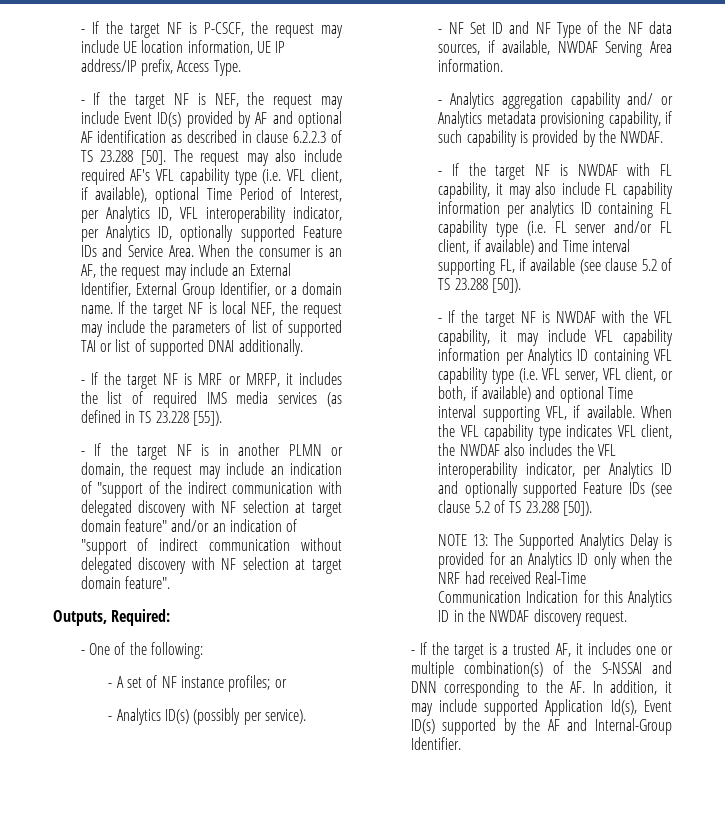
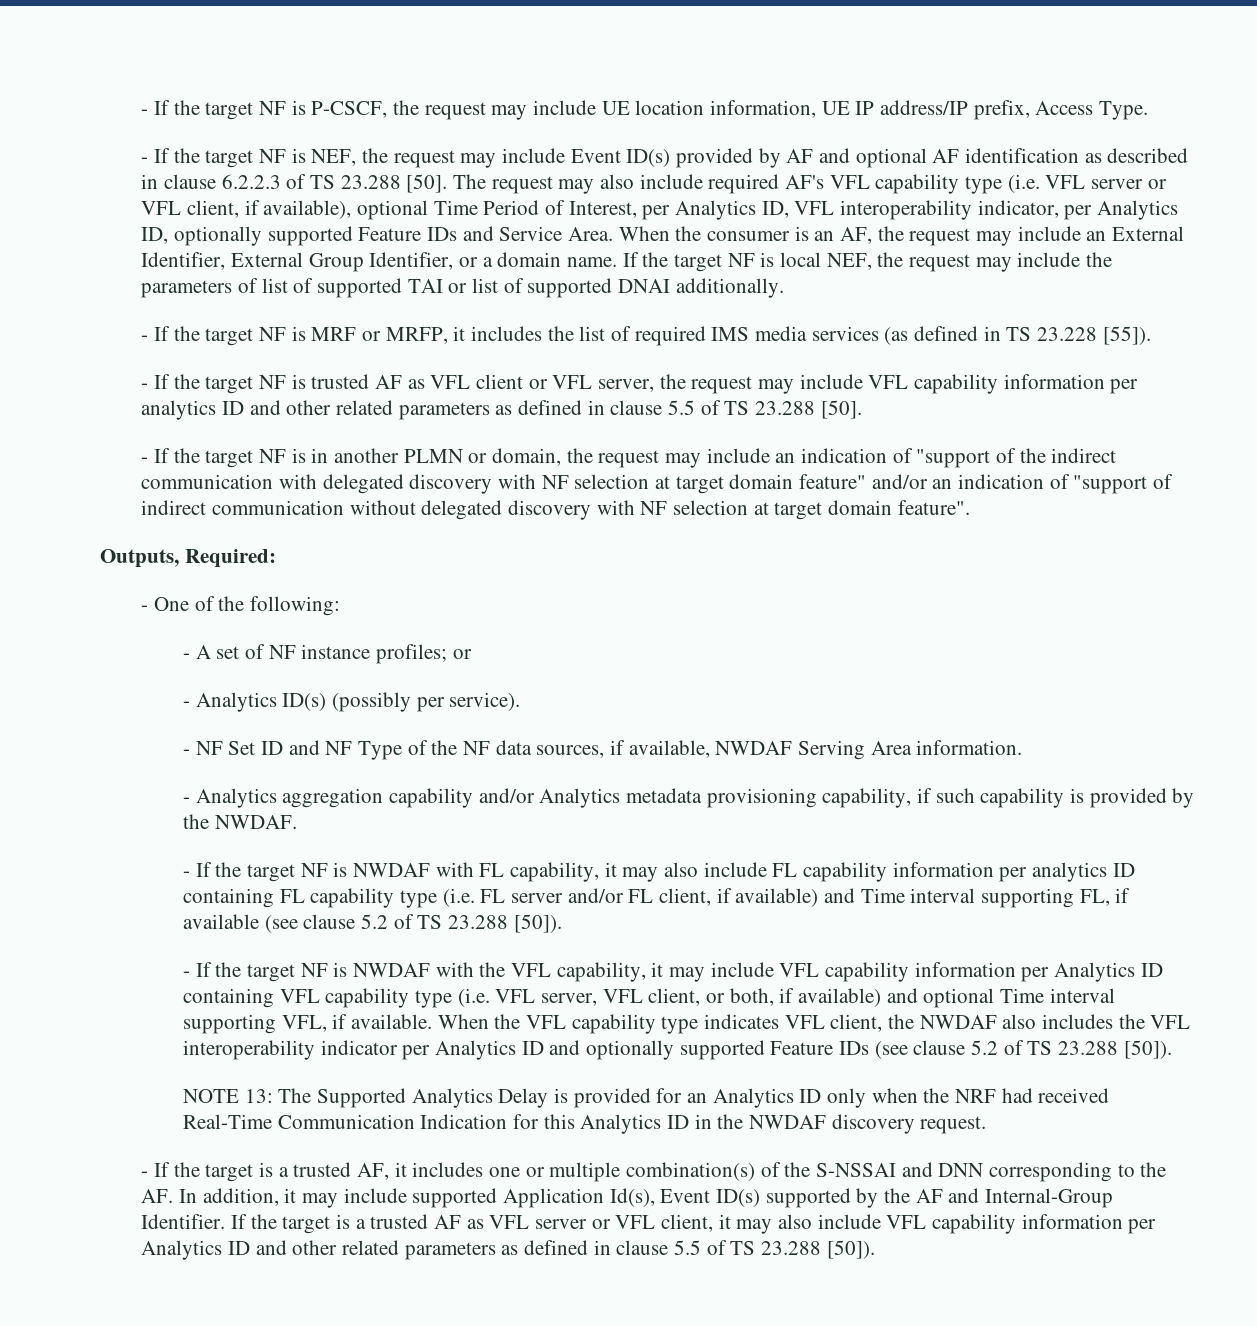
(306, 175) none -> [1091,179,1167,189] [141,201,182,215] server or VFL
(222, 418) none -> [141,374,1139,394] [141,400,862,420] // - If the target NF is trusted AF as VFL client or VFL server, the request may include VFL capability information per analytics ID and other related parameters as defined in clause 5.5 of TS 23.288 [50].
[627,92,673,105] and/ or -> [478,788,535,803] and/or
[525,462,575,477] indicator, -> [320,1040,398,1055] indicator
(461, 743) none -> [231,1214,1157,1234] [141,1240,875,1260] If the target is a trusted AF as VFL server or VFL client, it may also include VFL capability information per Analytics ID and other related parameters as defined in clause 5.5 of TS 23.288 [50]).

